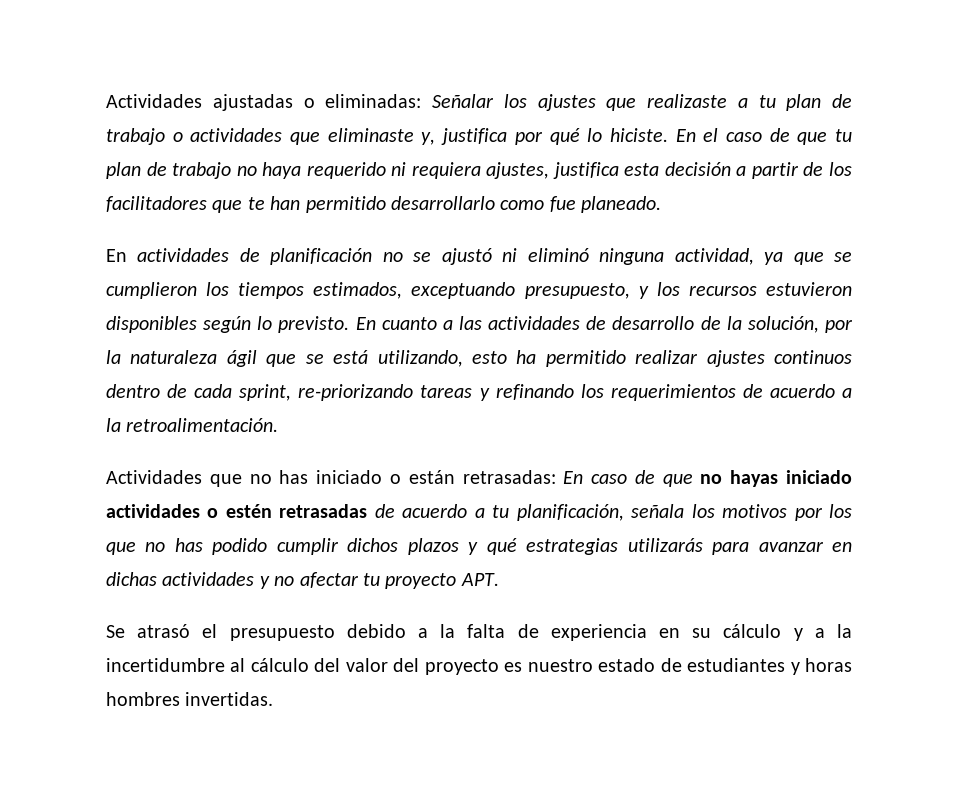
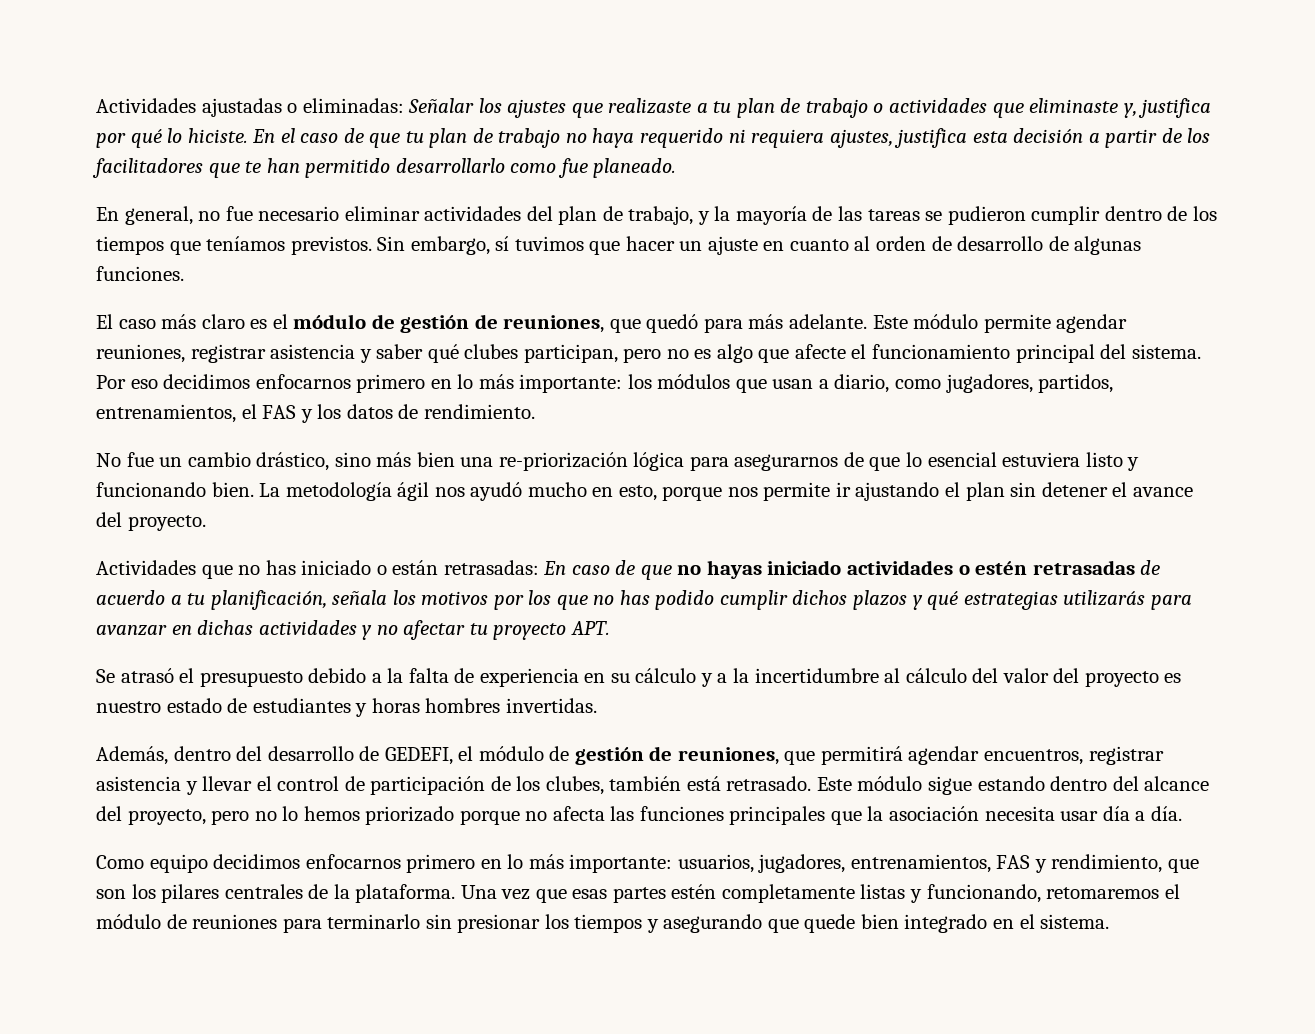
[137,248,852,265] [106,282,852,299] [106,316,853,333] [106,350,852,367] [106,384,852,401] [106,418,279,432] actividades de planificación no se ajustó ni eliminó ninguna actividad, ya que se cumplieron los tiempos estimados, exceptuando presupuesto, y los recursos estuvieron disponibles según lo previsto. En cuanto a las actividades de desarrollo de la solución, por la naturaleza ágil que se está utilizando, esto ha permitido realizar ajustes continuos dentro de cada sprint, re-priorizando tareas y refinando los requerimientos de acuerdo a la retroalimentación. -> [124,206,1217,225] [96,236,1142,255] [96,266,184,281] [96,314,1128,333] [96,344,1201,363] [96,374,1114,393] [96,404,535,423] [96,452,1140,471] [96,482,1193,501] [96,512,206,531] general, no fue necesario eliminar actividades del plan de trabajo, y la mayoría de las tareas se pudieron cumplir dentro de los tiempos que teníamos previstos. Sin embargo, sí tuvimos que hacer un ajuste en cuanto al orden de desarrollo de algunas funciones. // El caso más claro es el módulo de gestión de reuniones, que quedó para más adelante. Este módulo permite agendar reuniones, registrar asistencia y saber qué clubes participan, pero no es algo que afecte el funcionamiento principal del sistema. Por eso decidimos enfocarnos primero en lo más importante: los módulos que usan a diario, como jugadores, partidos, entrenamientos, el FAS y los datos de rendimiento. // No fue un cambio drástico, sino más bien una re-priorización lógica para asegurarnos de que lo esencial estuviera listo y funcionando bien. La metodología ágil nos ayudó mucho en esto, porque nos permite ir ajustando el plan sin detener el avance del proyecto.
(274, 699) none -> [96,746,1164,765] [96,776,1210,795] [96,806,1182,825] [96,854,1200,873] [96,884,1180,903] [96,914,1110,933] // Además, dentro del desarrollo de GEDEFI, el módulo de gestión de reuniones, que permitirá agendar encuentros, registrar asistencia y llevar el control de participación de los clubes, también está retrasado. Este módulo sigue estando dentro del alcance del proyecto, pero no lo hemos priorizado porque no afecta las funciones principales que la asociación necesita usar día a día. // Como equipo decidimos enfocarnos primero en lo más importante: usuarios, jugadores, entrenamientos, FAS y rendimiento, que son los pilares centrales de la plataforma. Una vez que esas partes estén completamente listas y funcionando, retomaremos el módulo de reuniones para terminarlo sin presionar los tiempos y asegurando que quede bien integrado en el sistema.

